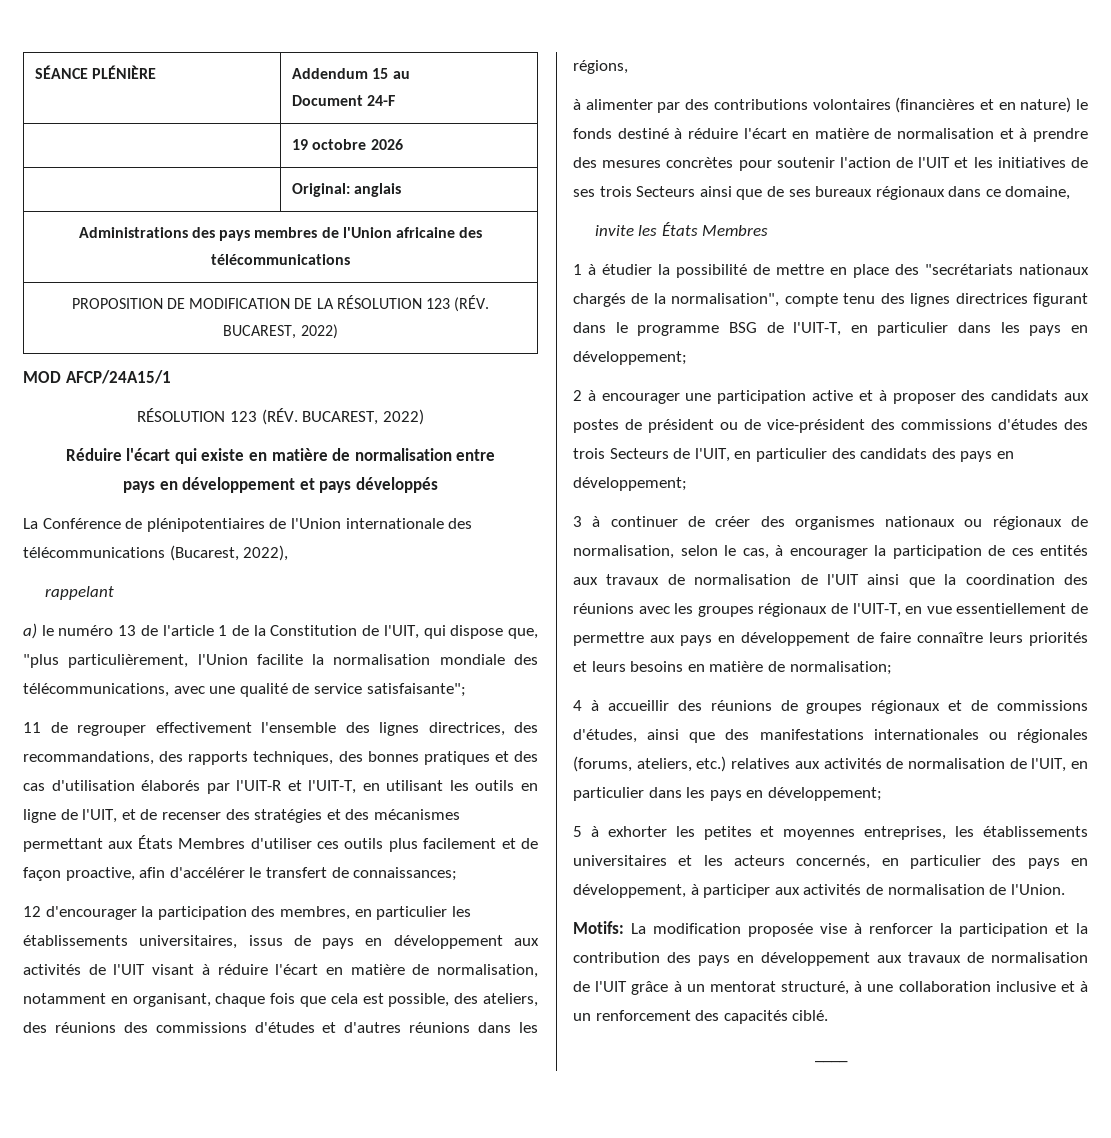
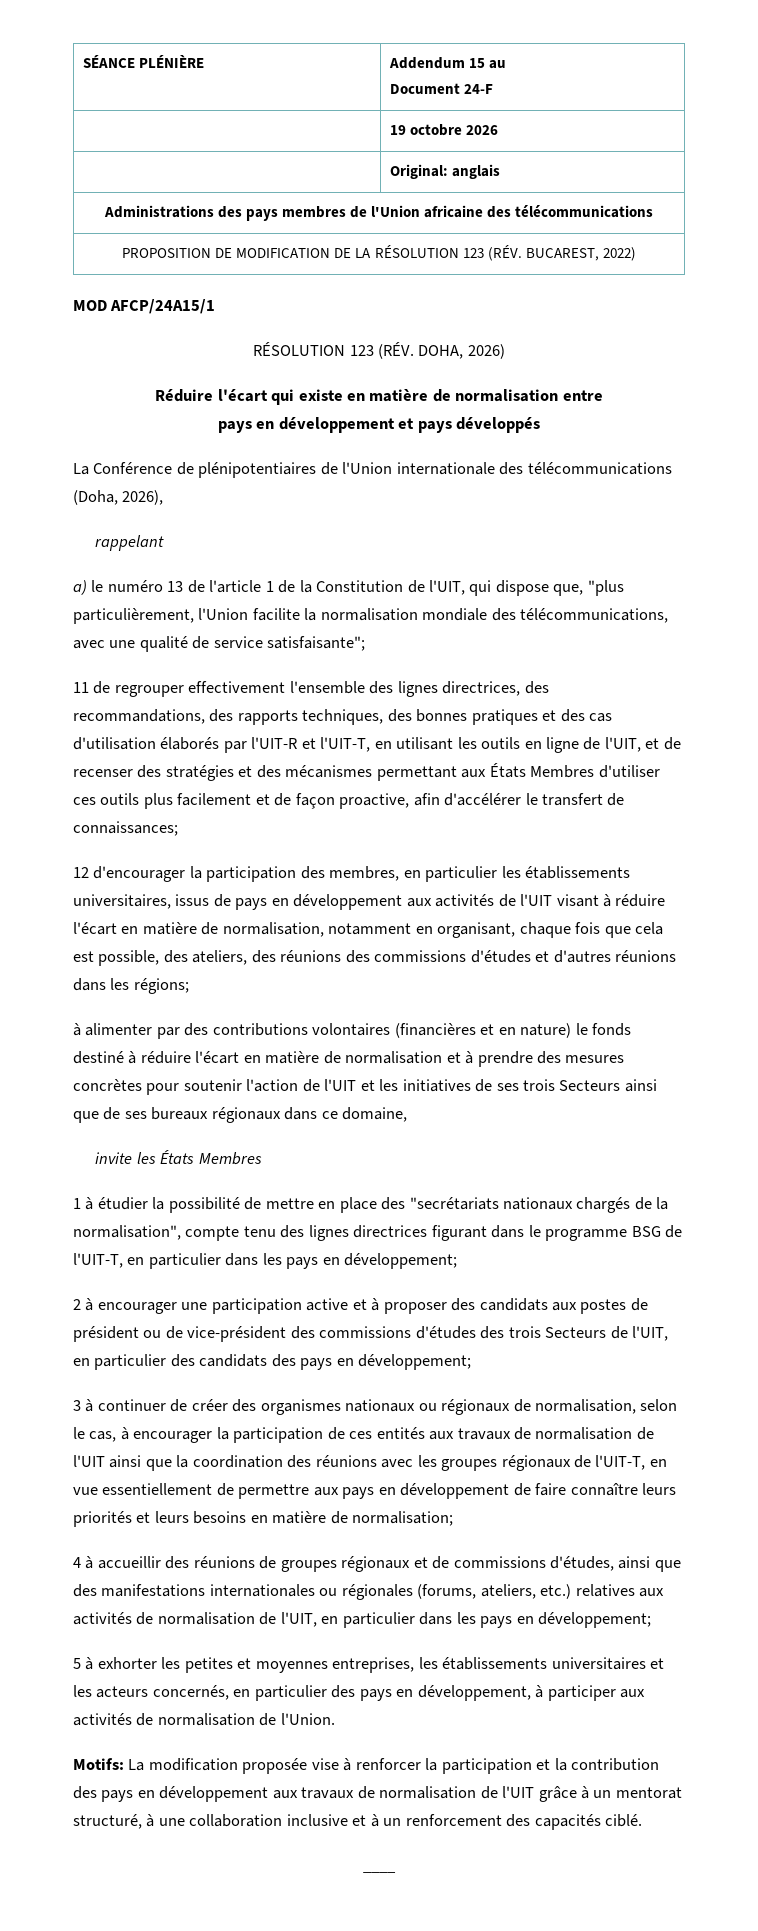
[302,409,424,425] BUCAREST, 2022) -> [418,344,505,359] DOHA, 2026)
[169,545,289,561] (Bucarest, 2022), -> [73,490,164,505] (Doha, 2026),
[573,60,628,74] régions, -> [133,978,189,994] régions;

